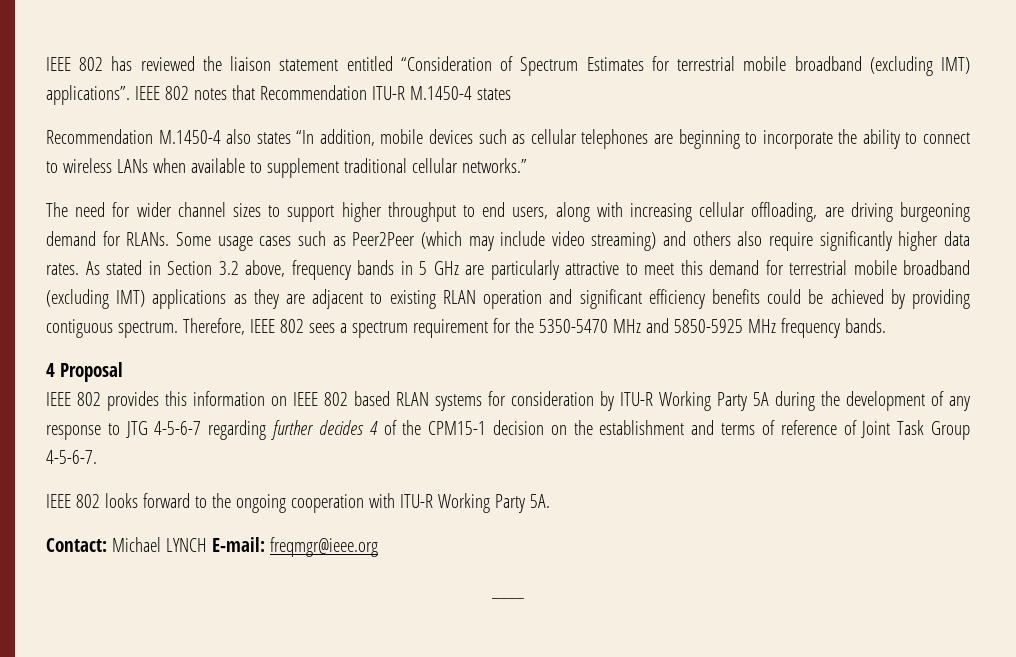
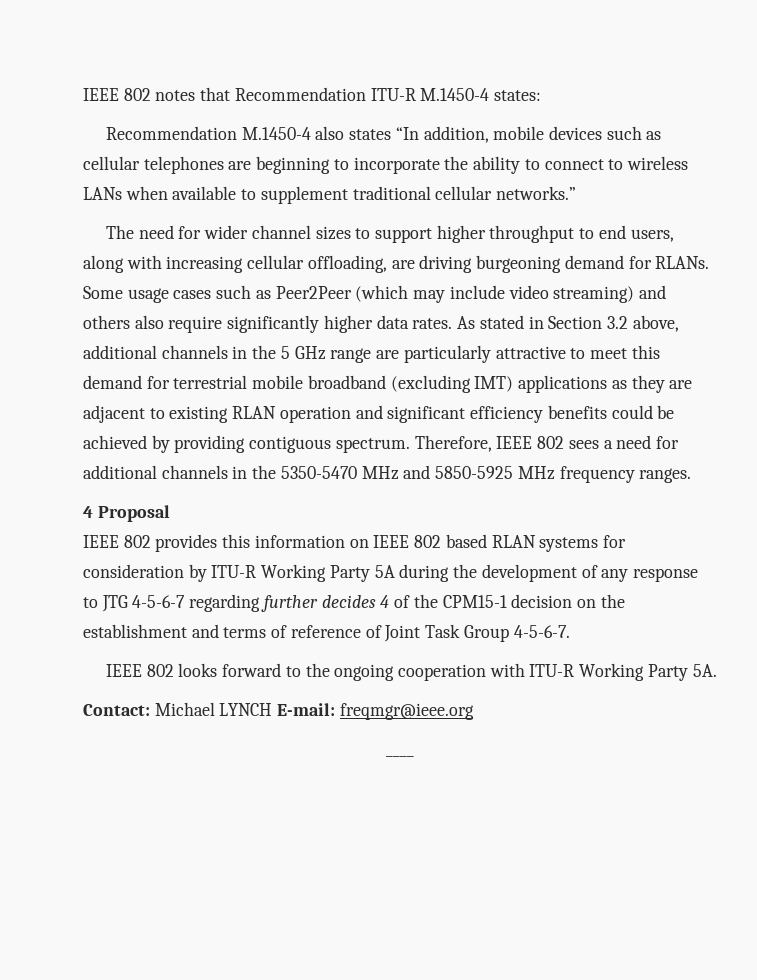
[46,56,971,76] [46,85,189,105] IEEE 802 has reviewed the liaison statement entitled “Consideration of Spectrum Estimates for terrestrial mobile broadband (excluding IMT) applications”. IEEE 802 -> [83,88,151,101] IEEE 802
[476,88,511,100] states -> [494,90,542,101] states:
[291,260,413,280] frequency bands in -> [83,345,277,359] additional channels in the
(459, 268) none -> [330,348,372,363] range
[351,318,511,338] spectrum requirement for -> [616,435,679,449] [83,465,248,479] need for additional channels in
[844,318,886,333] bands. -> [639,468,692,483] ranges.

